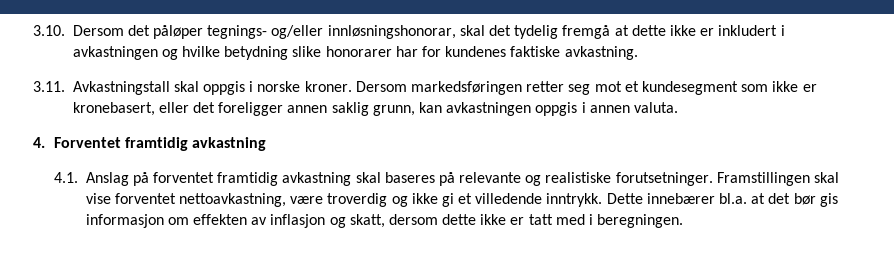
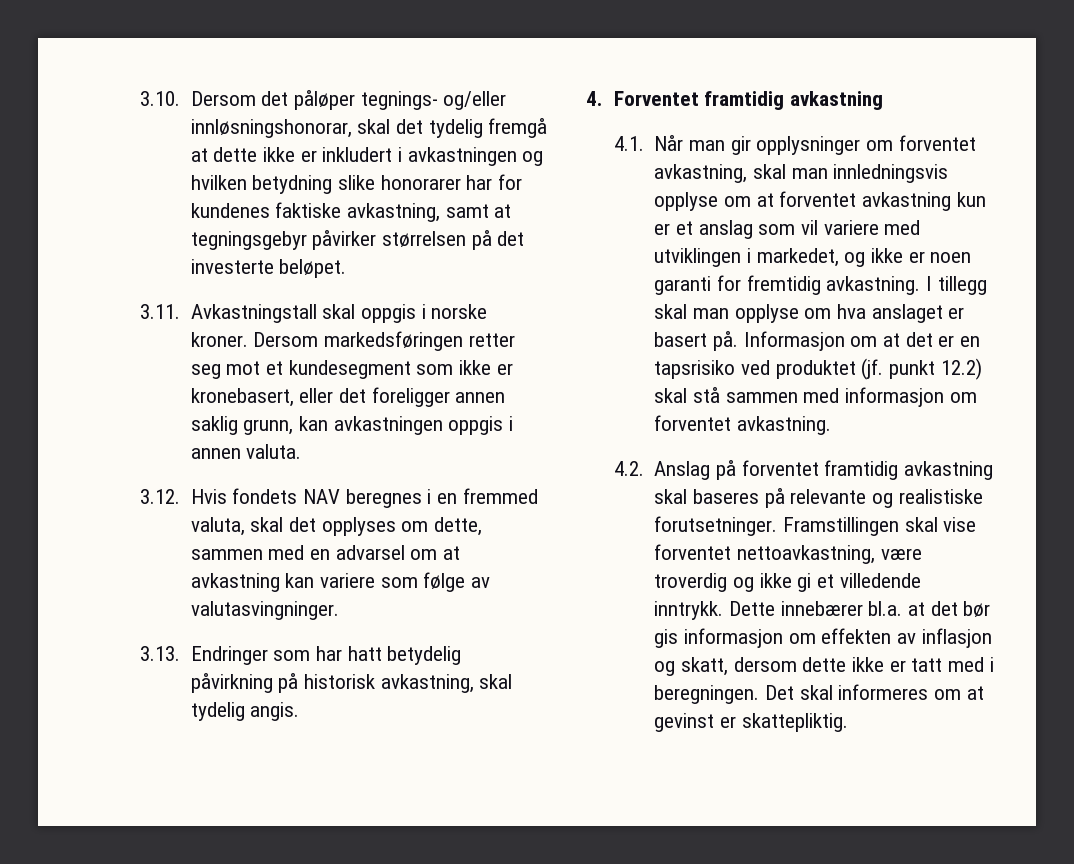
[182,46,221,57] hvilke -> [190,175,247,190] hvilken
[564,46,638,60] avkastning. -> [346,203,512,222] [190,230,525,250] [190,259,347,278] avkastning, samt at tegningsgebyr påvirker størrelsen på det investerte beløpet.
[33,137,267,151] [53,172,78,183] 4. Forventet framtidig avkastning // 4.1. -> [140,488,538,508] [190,517,482,536] [190,545,460,560] [190,572,490,592] [190,601,339,620] [140,646,462,665] [190,673,513,693] [190,702,300,721] [586,91,884,110] [613,135,976,155] [654,164,949,183] [654,191,986,211] [654,220,921,239] [654,248,972,267] [654,275,987,295] [654,304,965,323] [654,331,980,351] [654,358,982,380] [654,387,977,407] [654,415,831,435] [613,461,644,476] 3.12. Hvis fondets NAV beregnes i en fremmed valuta, skal det opplyses om dette, sammen med en advarsel om at avkastning kan variere som følge av valutasvingninger. // 3.13. Endringer som har hatt betydelig påvirkning på historisk avkastning, skal tydelig angis. // 4. Forventet framtidig avkastning // 4.1. Når man gir opplysninger om forventet avkastning, skal man innledningsvis opplyse om at forventet avkastning kun er et anslag som vil variere med utviklingen i markedet, og ikke er noen garanti for fremtidig avkastning. I tillegg skal man opplyse om hva anslaget er basert på. Informasjon om at det er en tapsrisiko ved produktet (jf. punkt 12.2) skal stå sammen med informasjon om forventet avkastning. // 4.2.
(684, 221) none -> [764,684,984,700] [654,713,848,732] Det skal informeres om at gevinst er skattepliktig.

